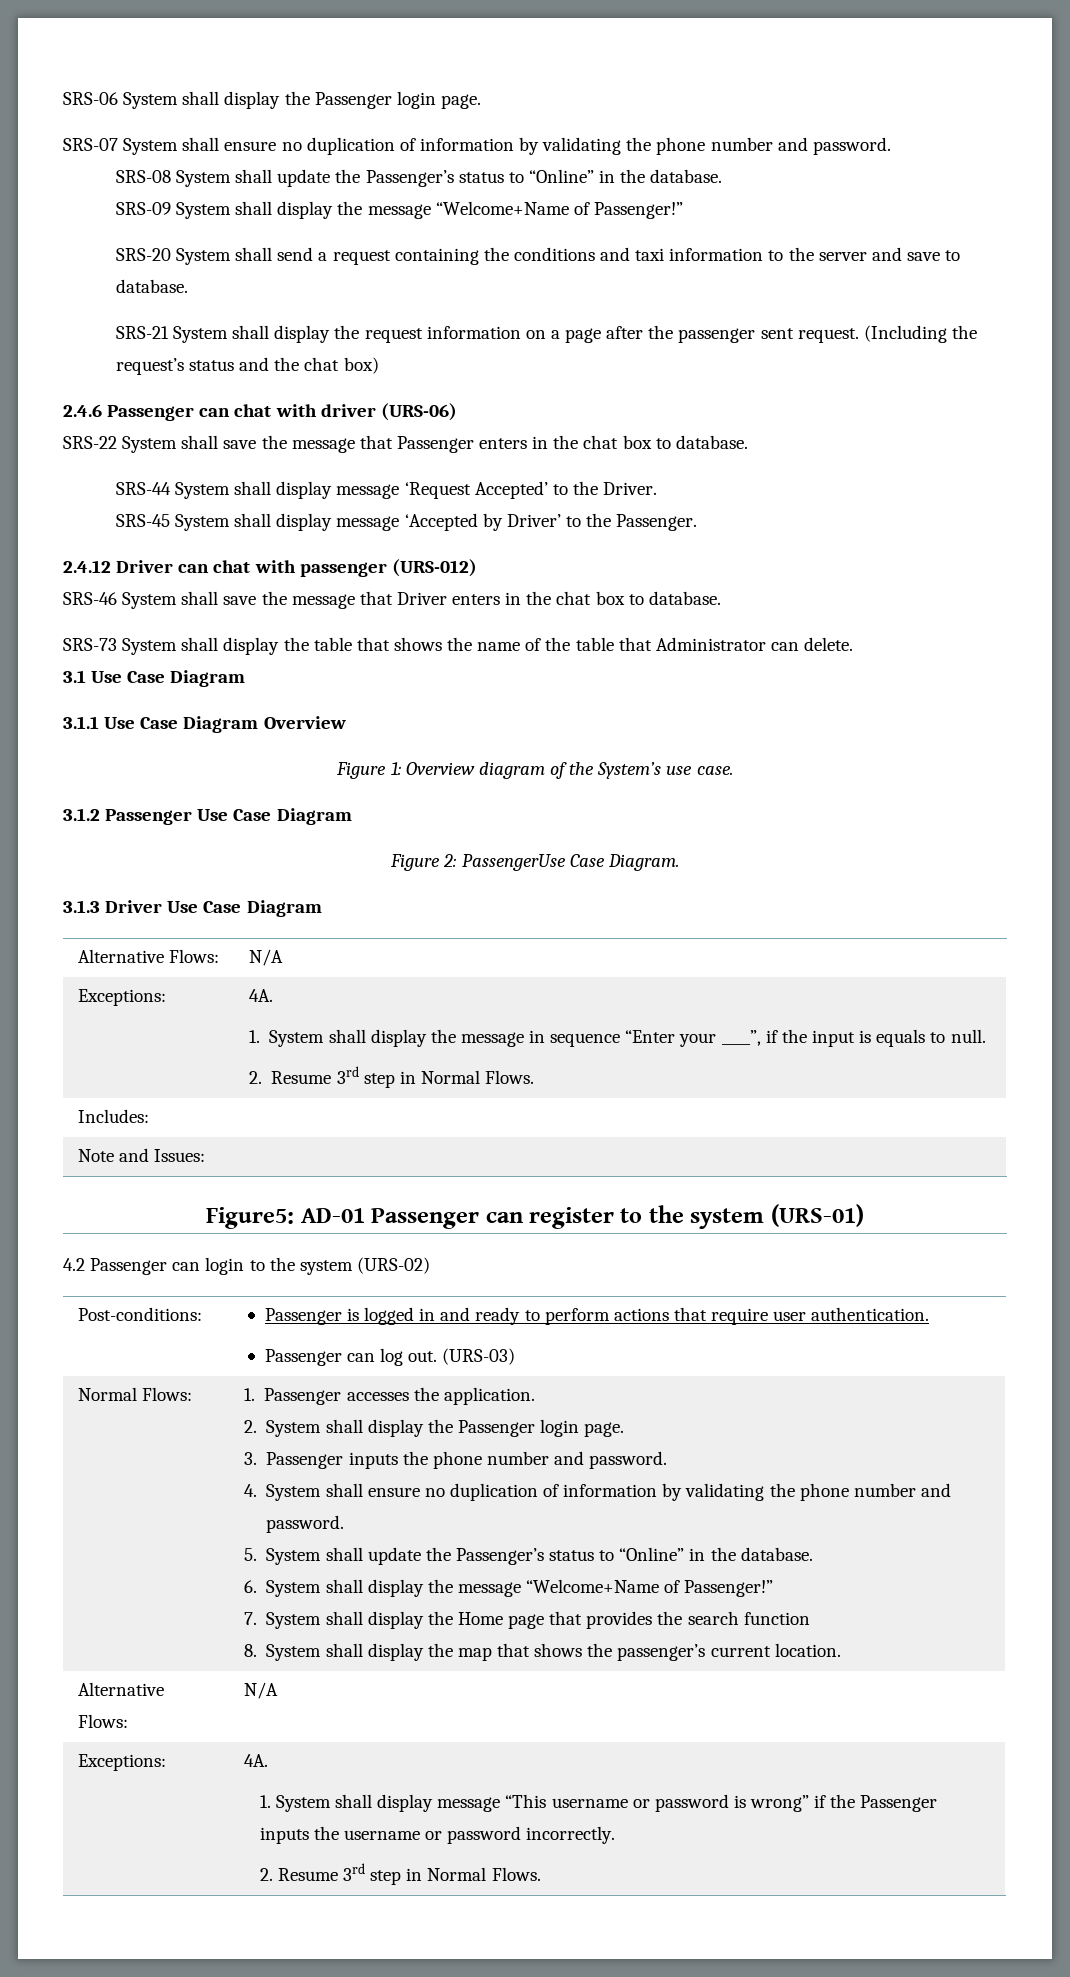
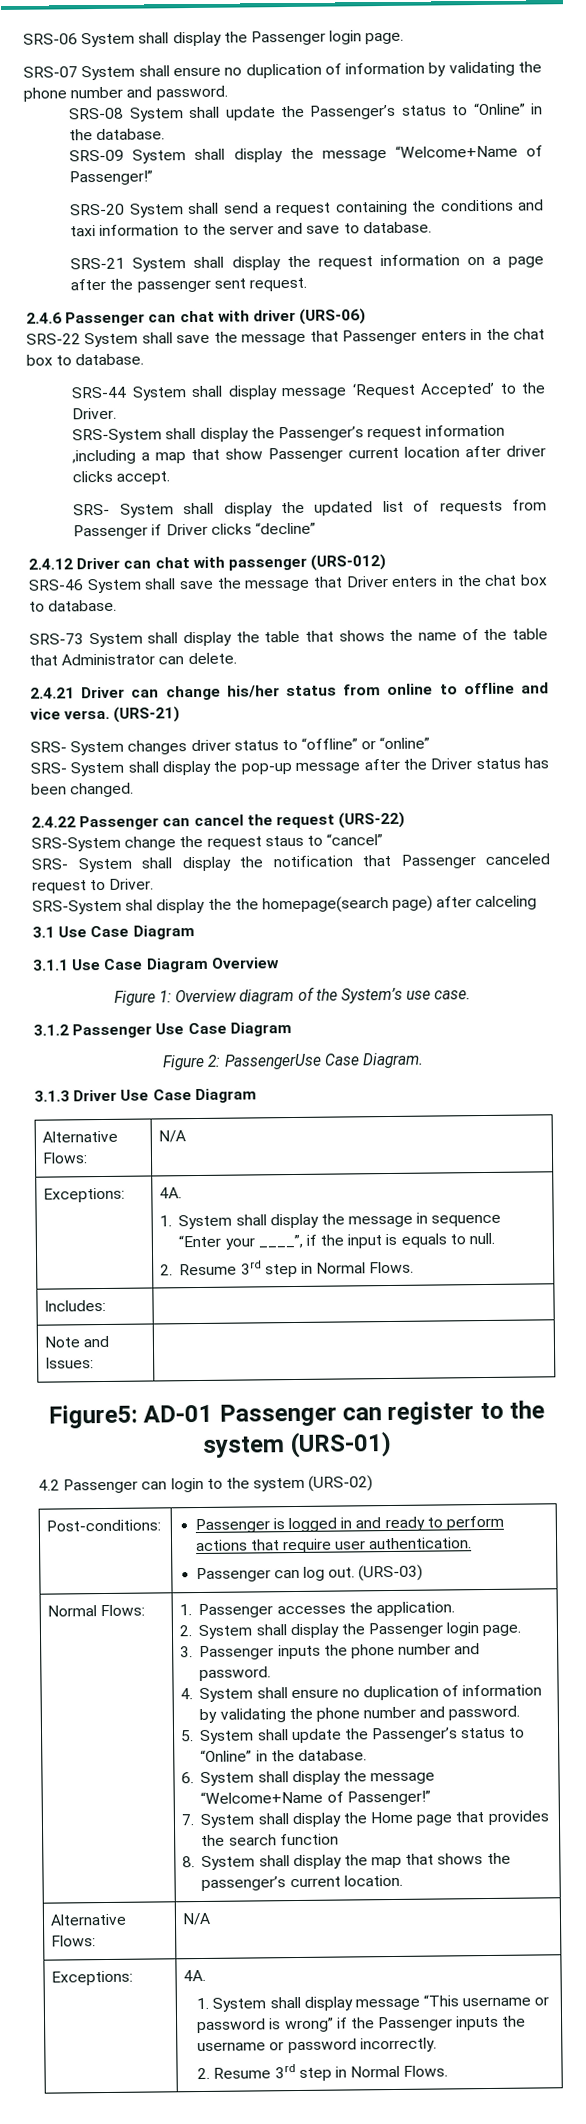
[863,325,977,343] [115,357,379,375] (Including the request’s status and the chat box) -> (307, 284) none
[115,513,698,531] SRS-45 System shall display message ‘Accepted by Driver’ to the Passenger. -> [72,424,506,444] [71,445,546,465] [72,470,171,485] [73,499,547,518] [73,521,316,540] SRS-System shall display the Passenger’s request information ,including a map that show Passenger current location after driver clicks accept. // SRS- System shall display the updated list of requests from Passenger if Driver clicks “decline”
(854, 644) none -> [30,682,549,701] [30,706,181,723] [30,736,431,756] [30,757,549,777] [31,782,135,798] [31,811,406,831] [31,833,384,852] [31,853,550,873] [32,878,155,894] [32,895,538,915] // 2.4.21 Driver can change his/her status from online to offline and vice versa. (URS-21) // SRS- System changes driver status to “offline” or “online” // SRS- System shall display the pop-up message after the Driver status has been changed. // 2.4.22 Passenger can cancel the request (URS-22) // SRS-System change the request staus to “cancel” // SRS- System shall display the notification that Passenger canceled request to Driver. // SRS-System shal display the the homepage(search page) after calceling

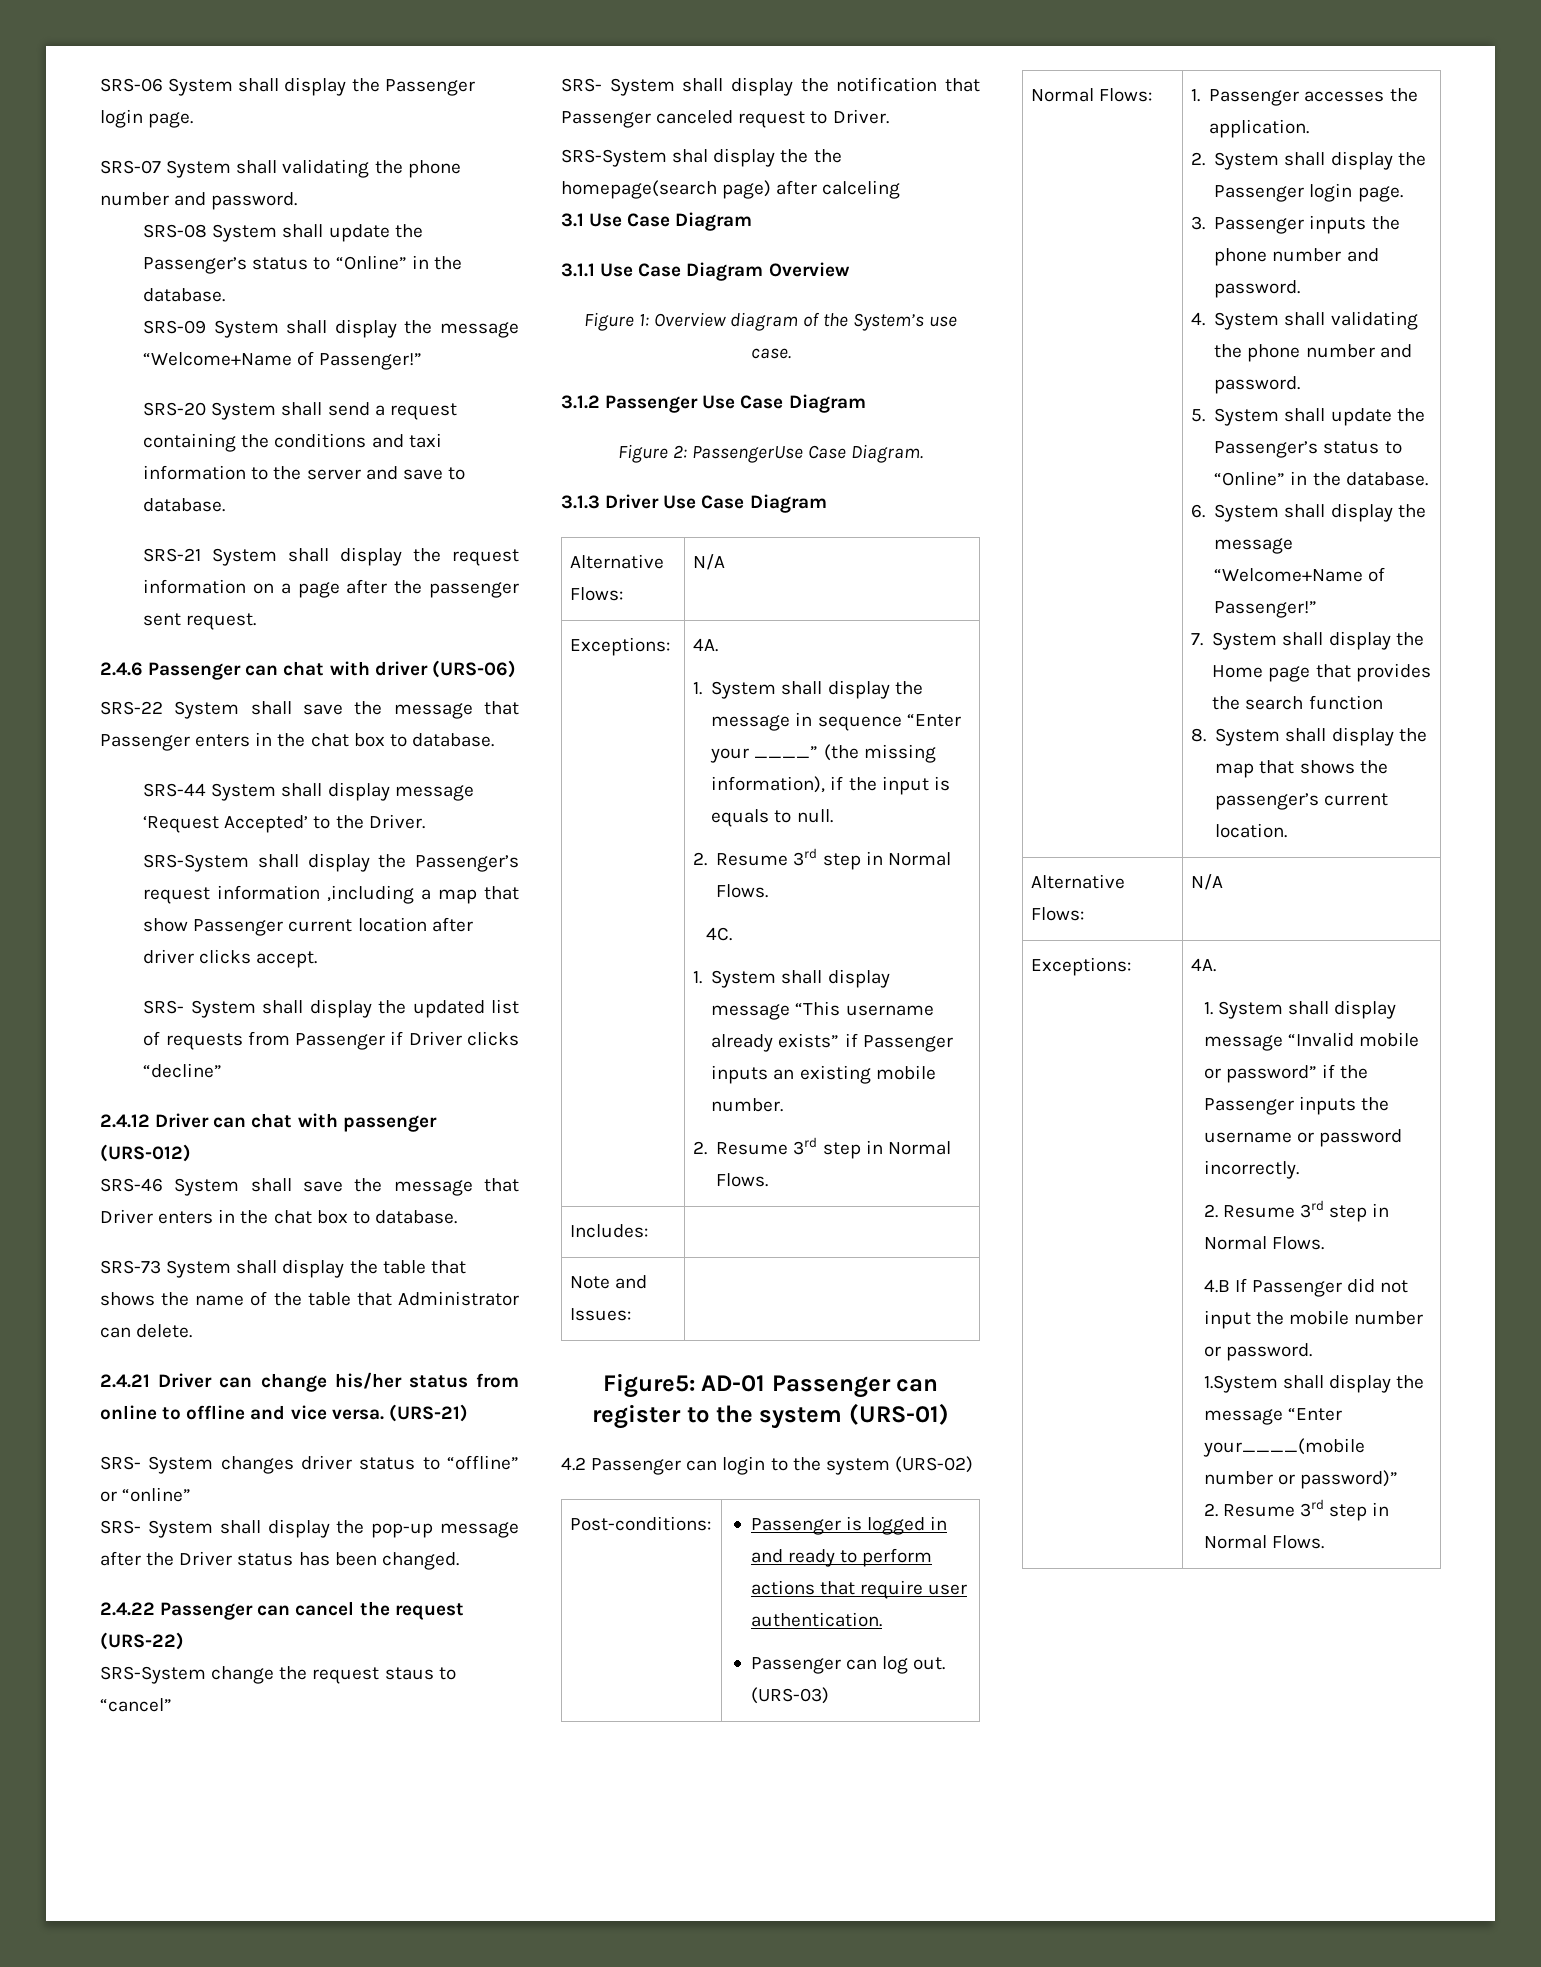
[172,62,447,79] ensure no duplication of information by -> (278, 167) none
[257,1234,303,1249] ____”, -> [754,744,936,763] [711,776,826,793] ____” (the missing information),
(415, 1267) none -> [705,927,732,941] [692,969,890,988] [711,1001,934,1020] [711,1033,953,1052] [711,1065,936,1084] [711,1098,784,1112] [692,1137,951,1159] [716,1173,769,1187] // 4C. // 1. System shall display message “This username already exists” if Passenger inputs an existing mobile number. // 2. Resume 3rd step in Normal Flows.
[290,1684,543,1701] [199,1708,218,1724] ensure no duplication of information by -> (1326, 319) none
[423,1994,550,2007] [197,2017,334,2034] “This username or password is wrong” -> [1287,1032,1419,1047] [1203,1065,1317,1083] “Invalid mobile or password”
(449, 2071) none -> [1203,1278,1409,1297] [1203,1310,1424,1329] [1203,1343,1312,1361] [1203,1374,1425,1393] [1203,1408,1342,1425] [1202,1438,1365,1457] [1203,1470,1398,1489] [1203,1499,1390,1521] [1203,1535,1324,1549] // 4.B If Passenger did not input the mobile number or password. // 1.System shall display the message “Enter your____(mobile number or password)” // 2. Resume 3rd step in Normal Flows.

